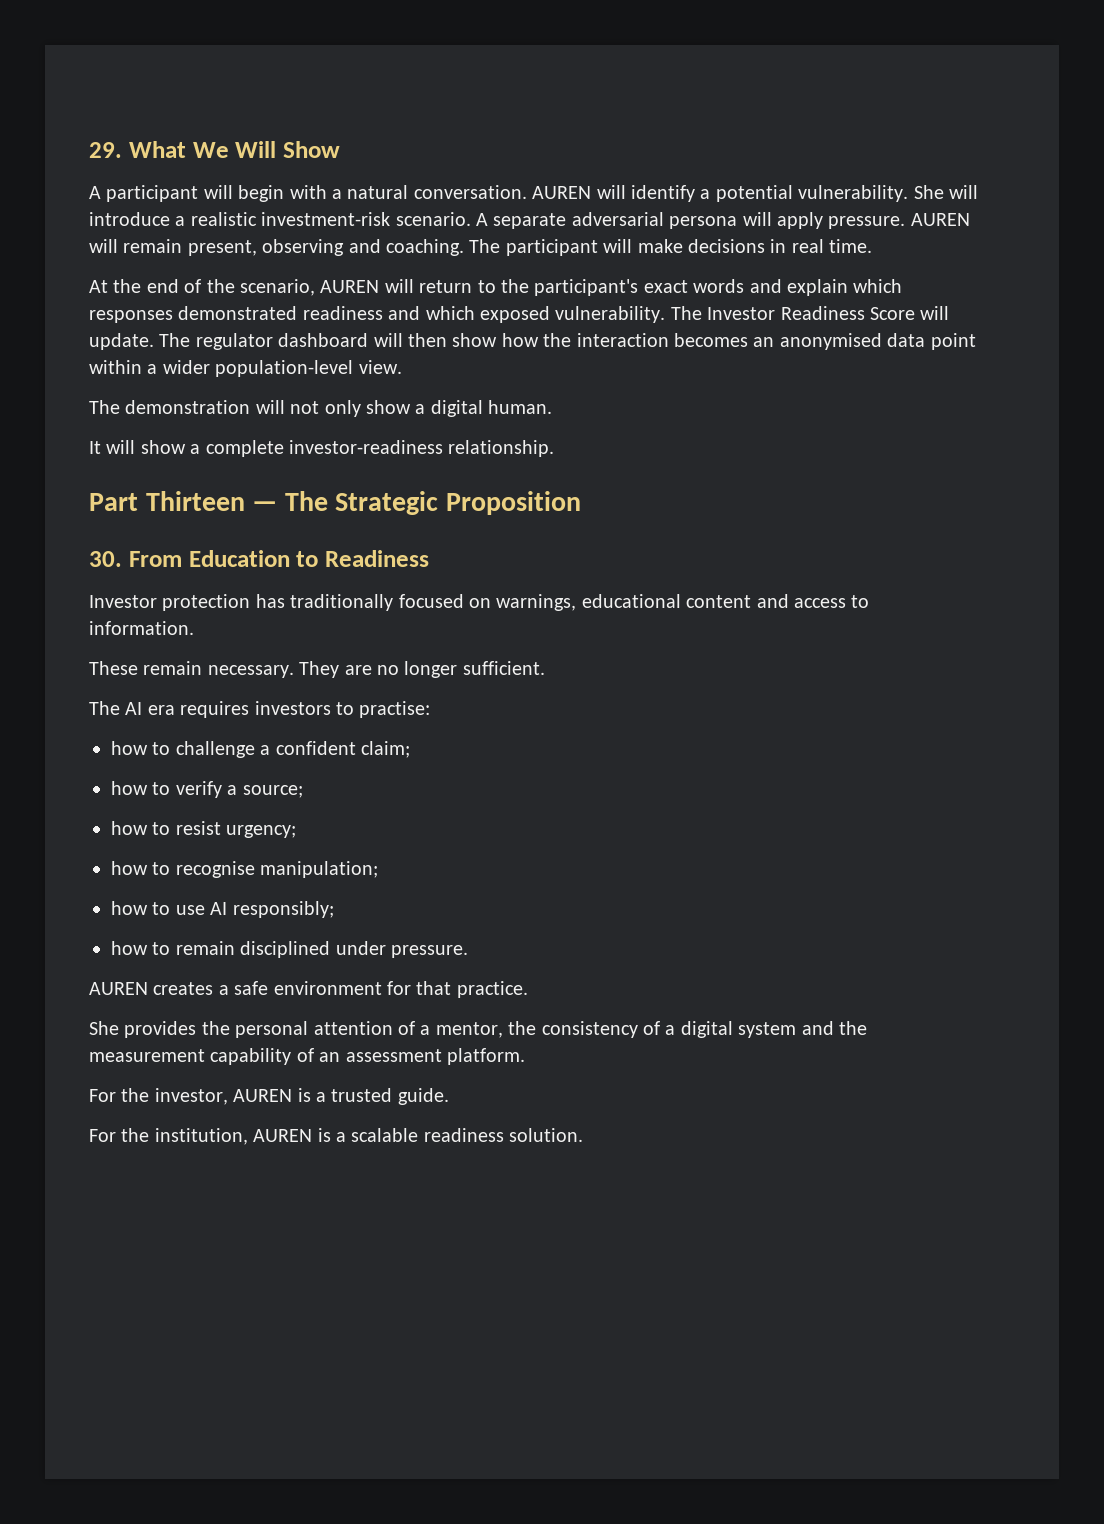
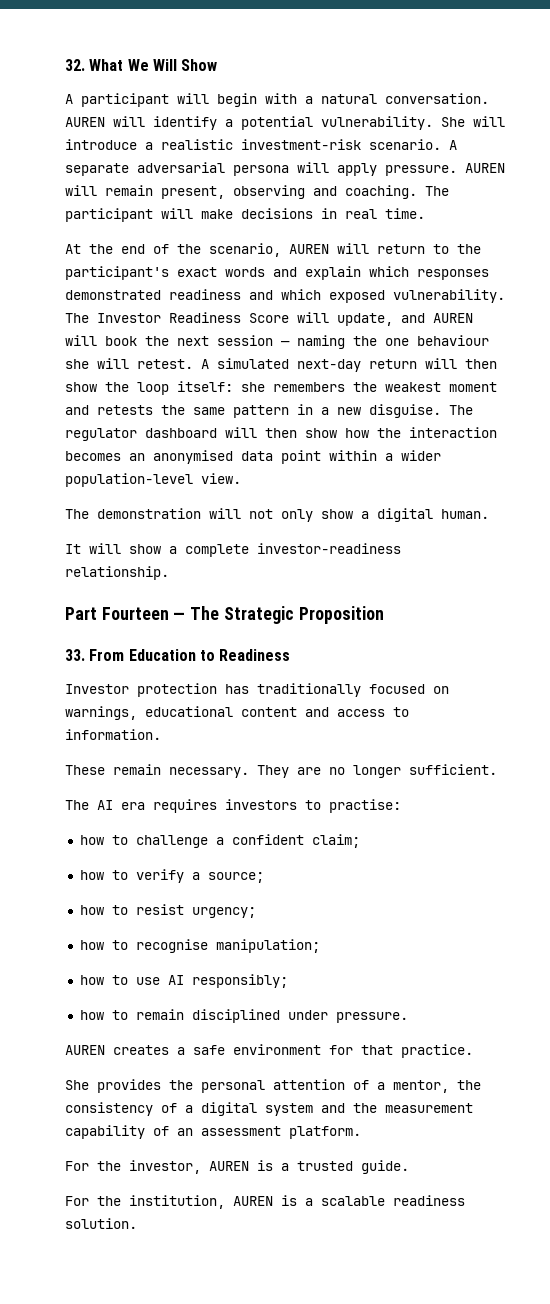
[89,142,122,158] 29. -> [65,59,85,71] 32.
[89,333,154,350] update. -> [337,313,473,326] [65,335,489,349] [65,358,497,372] [65,381,497,395] [65,404,441,418] update, and AUREN will book the next session — naming the one behaviour she will retest. A simulated next-day return will then show the loop itself: she remembers the weakest moment and retests the same pattern in a new disguise.
[145,491,245,511] Thirteen -> [101,607,169,620] Fourteen
[89,551,122,567] 30. -> [65,649,85,661] 33.

